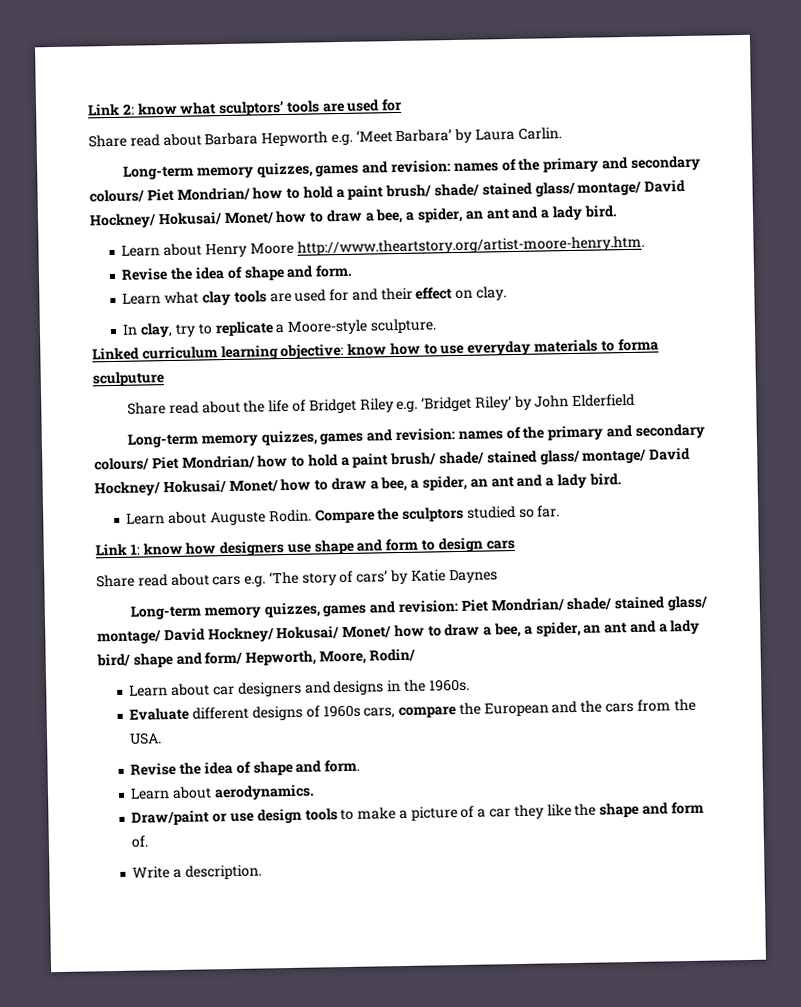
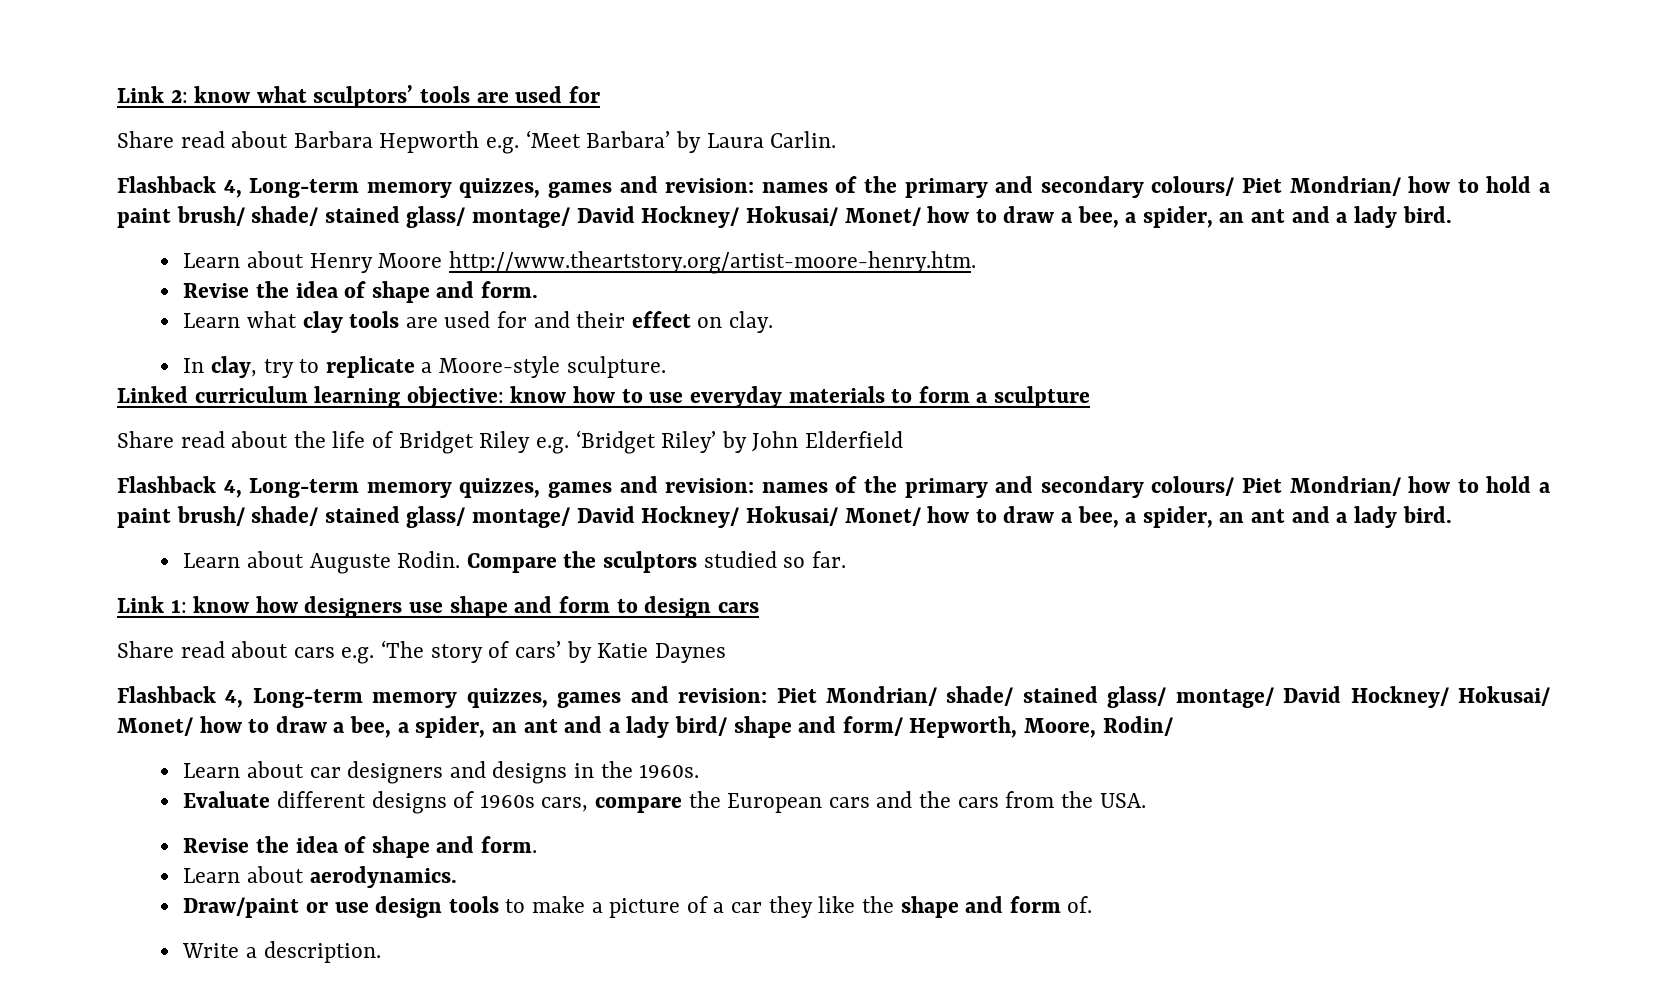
(562, 133) none -> [117,176,242,198] Flashback 4,
[617,338,659,352] [92,371,164,387] forma sculputure -> [918,386,1090,408] form a sculpture
(636, 400) none -> [117,476,242,498] Flashback 4,
(498, 576) none -> [117,686,244,708] Flashback 4,
(549, 709) none -> [828,797,870,808] cars

